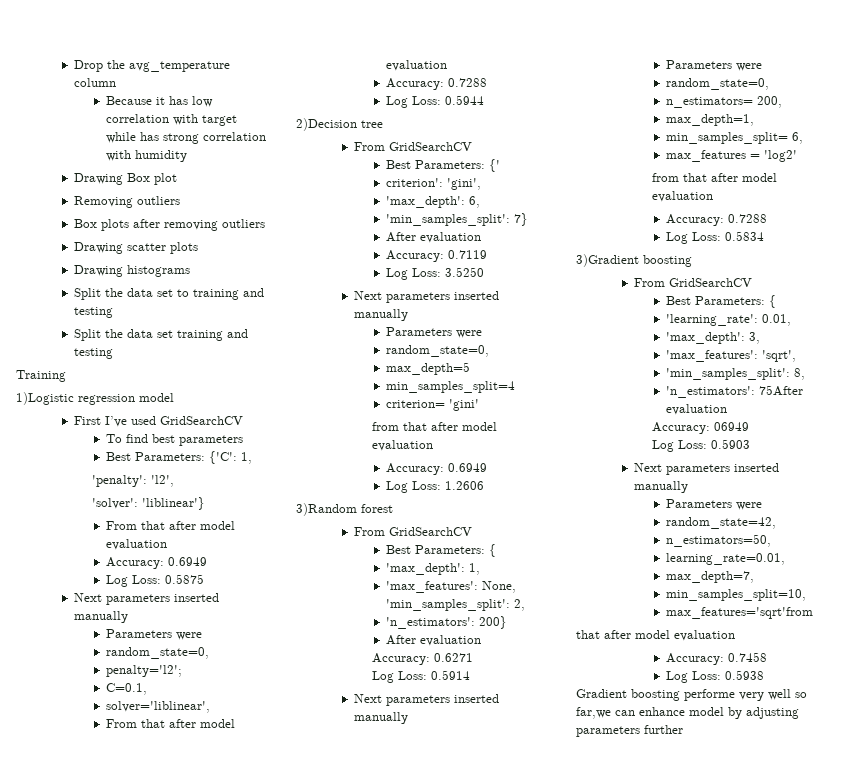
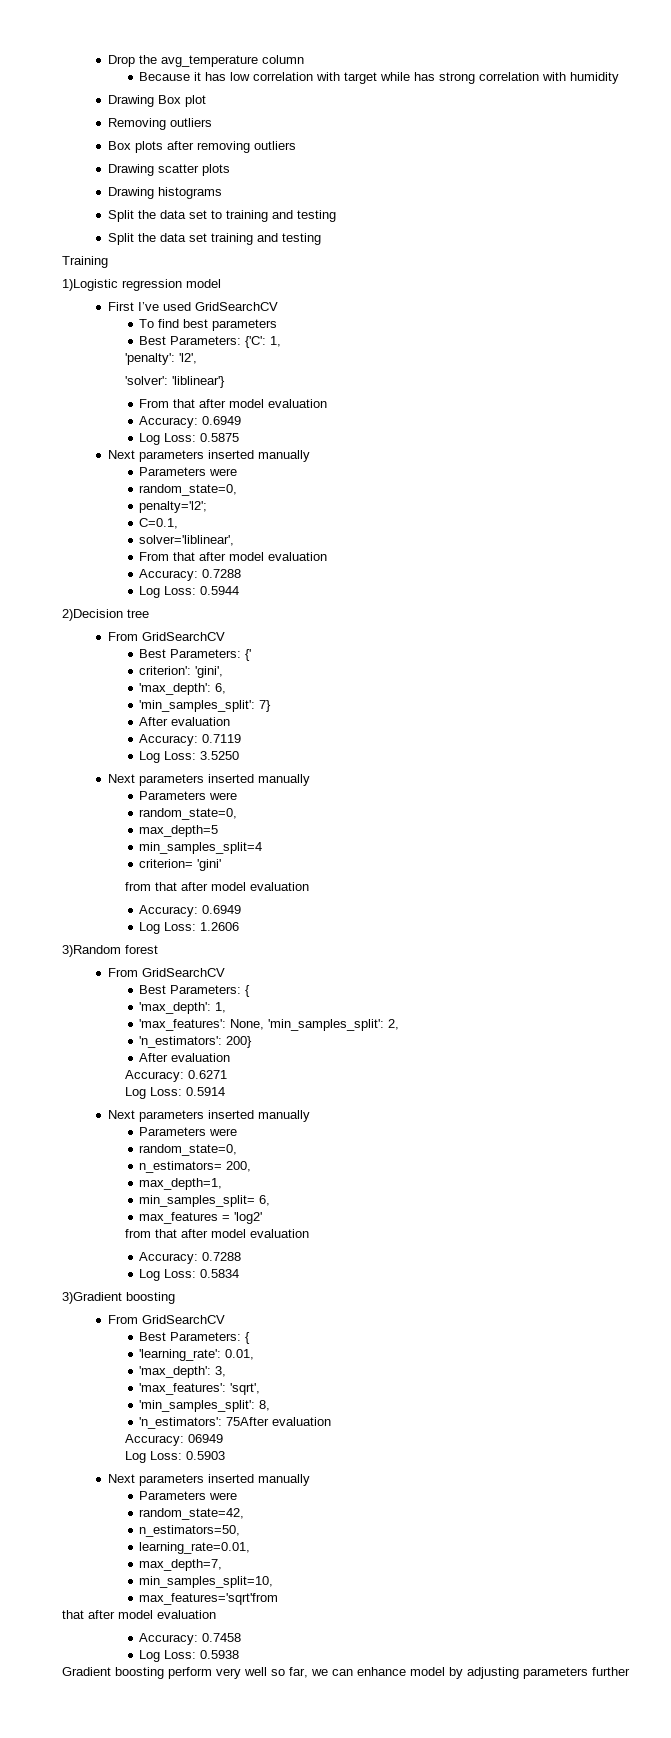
[684,689,735,701] performe -> [168,1667,212,1679] perform
[576,707,611,719] far,we -> [289,1667,328,1678] far, we

